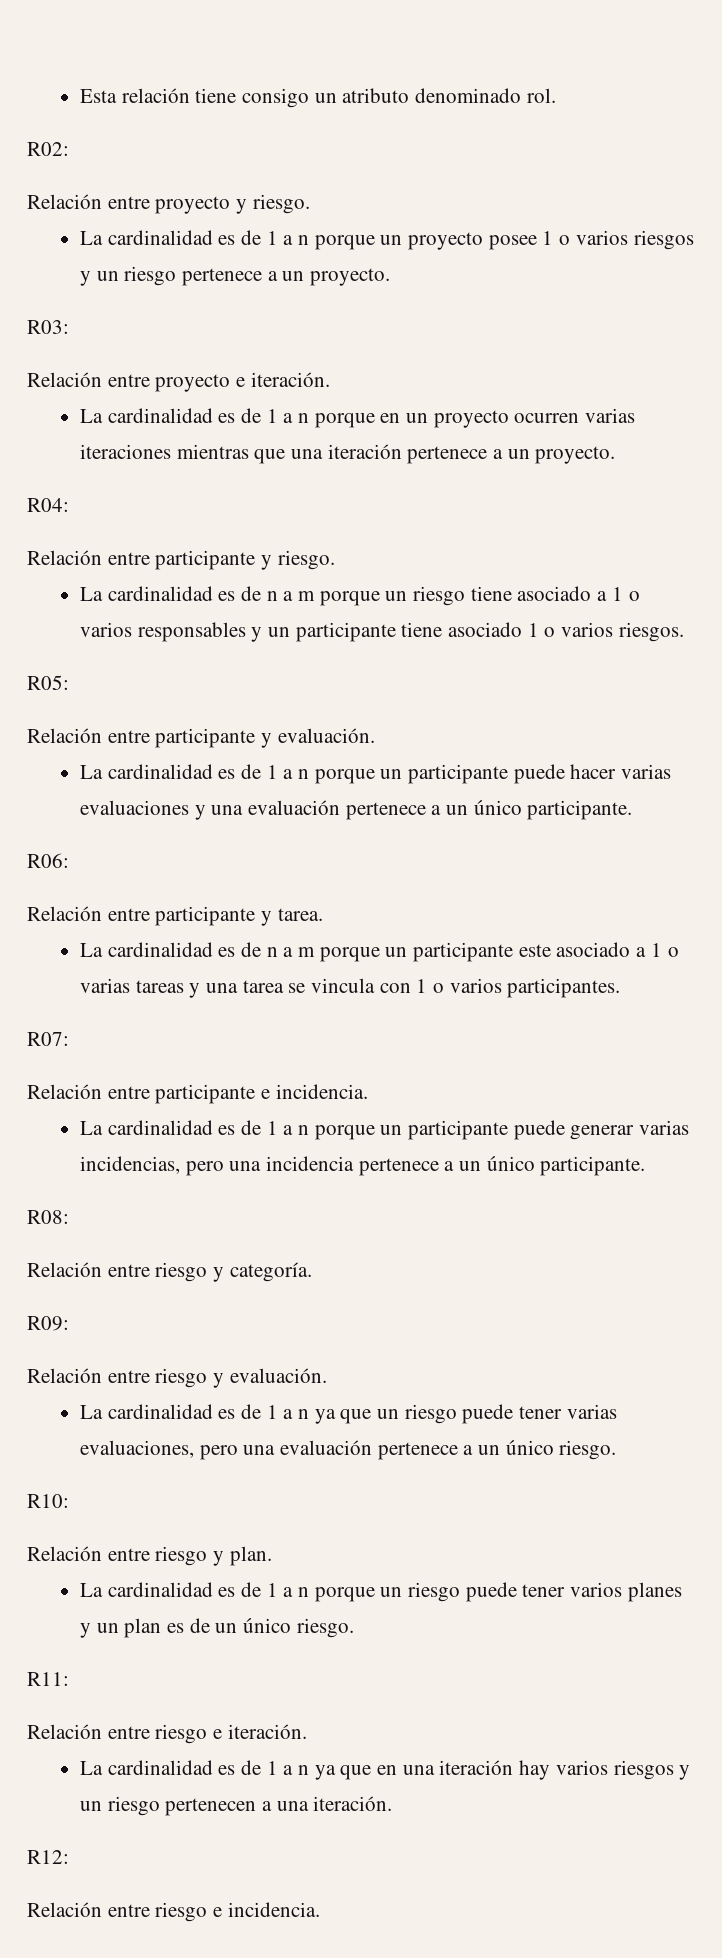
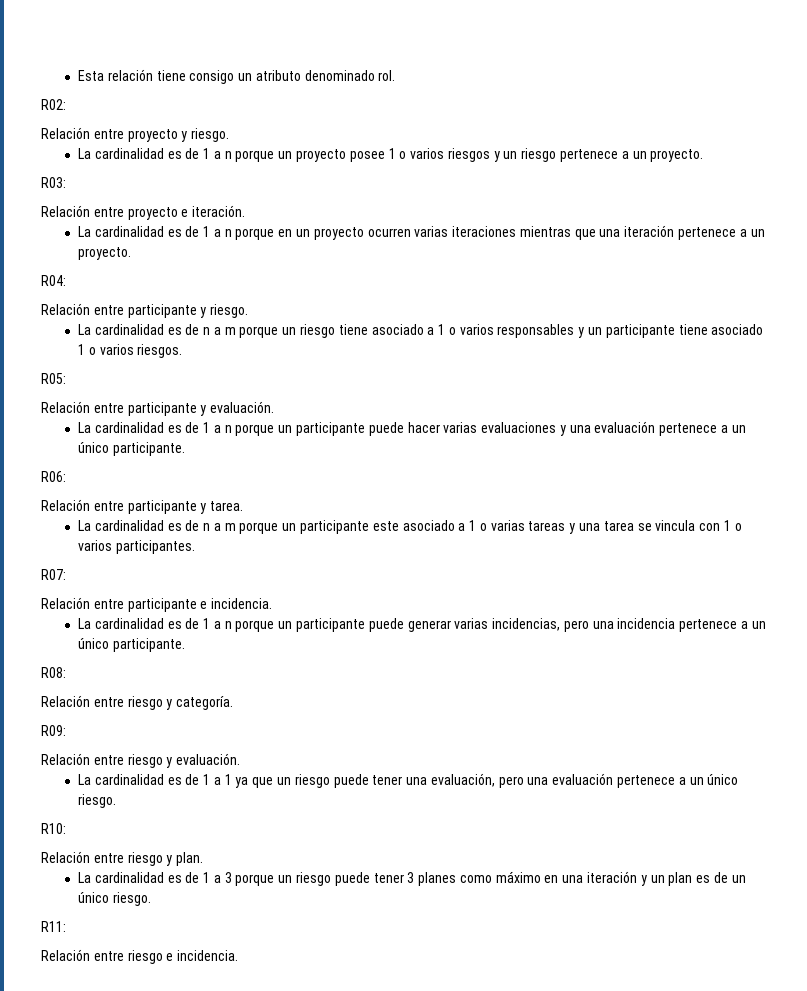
[298,1409,310,1419] n -> [224,774,232,785] 1
[566,1404,617,1419] [80,1440,195,1458] varias evaluaciones, -> [406,773,495,787] una evaluación,
[298,1587,310,1597] n -> [224,872,232,883] 3
[570,1582,682,1602] varios planes -> [407,871,638,886] 3 planes como máximo en una iteración
[27,1724,307,1744] [80,1760,691,1780] [80,1796,393,1816] [27,1850,69,1864] // Relación entre riesgo e iteración. // La cardinalidad es de 1 a n ya que en una iteración hay varios riesgos y un riesgo pertenecen a una iteración. // R12: -> (66, 926) none

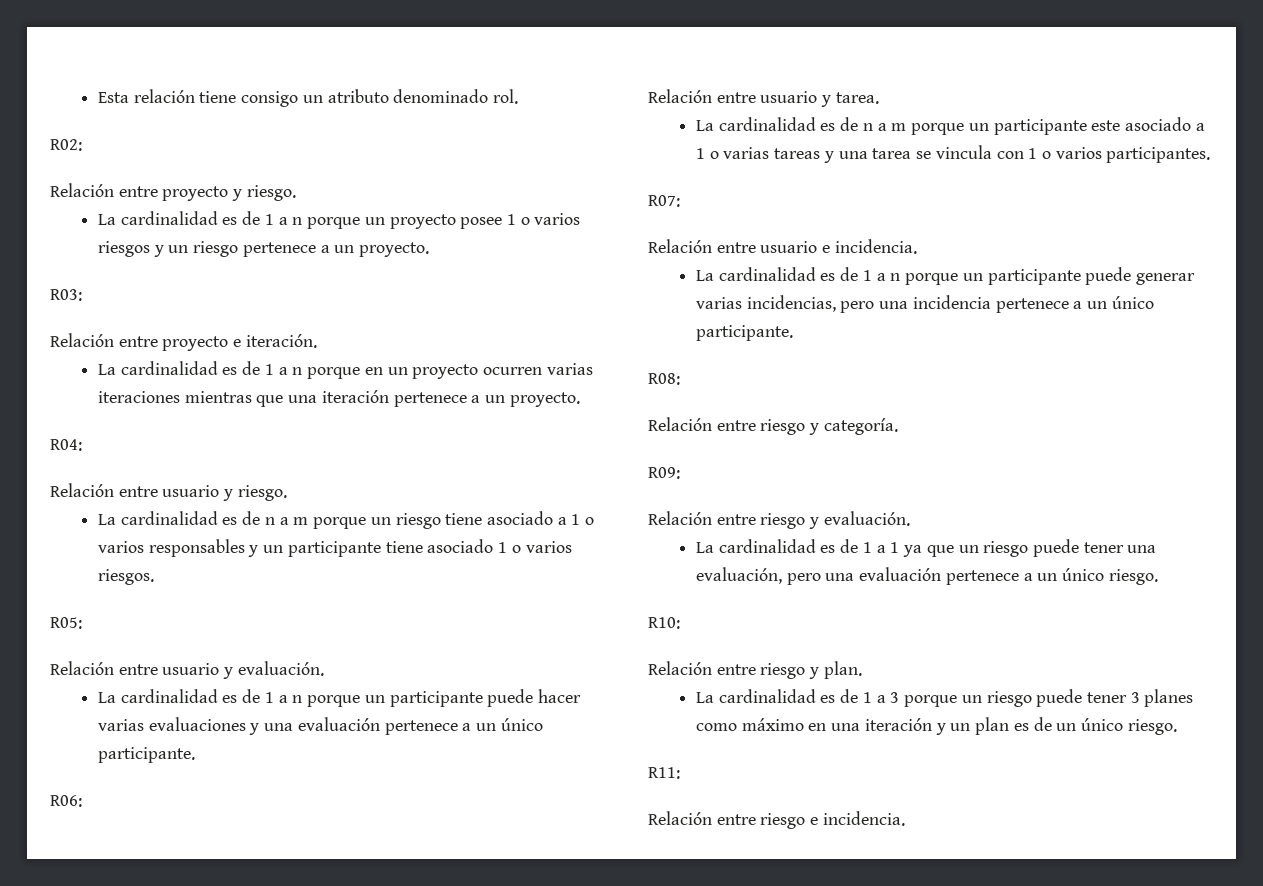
[127,304,197,318] participante -> [162,485,220,497] usuario
[127,402,197,416] participante -> [162,663,220,675] usuario
[127,500,197,514] participante -> [760,91,818,103] usuario
[127,598,197,612] participante -> [760,241,818,253] usuario

